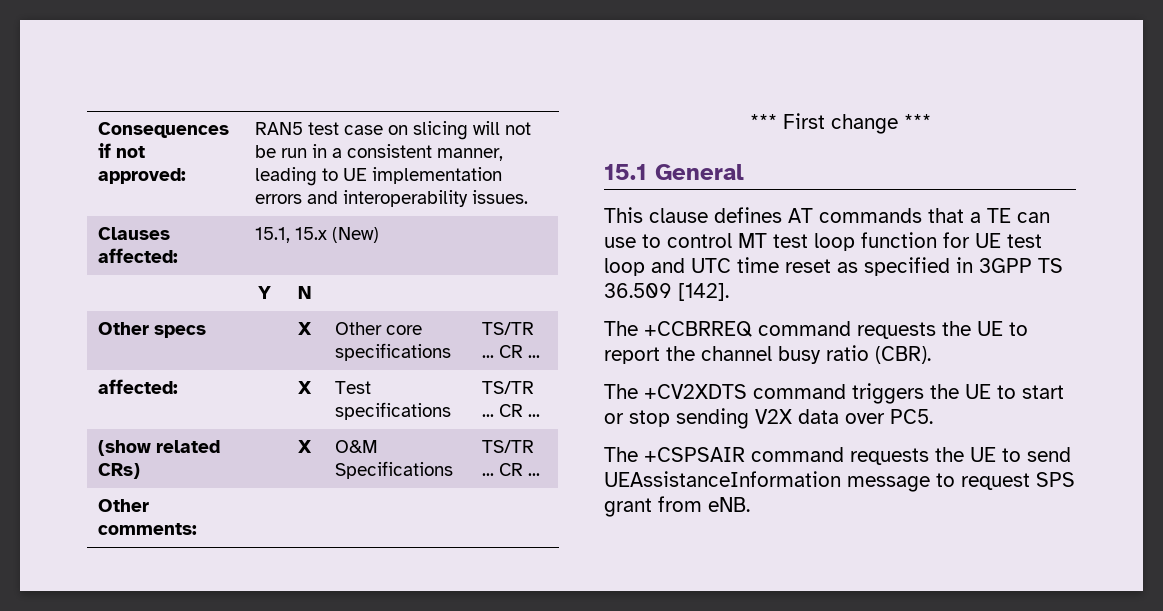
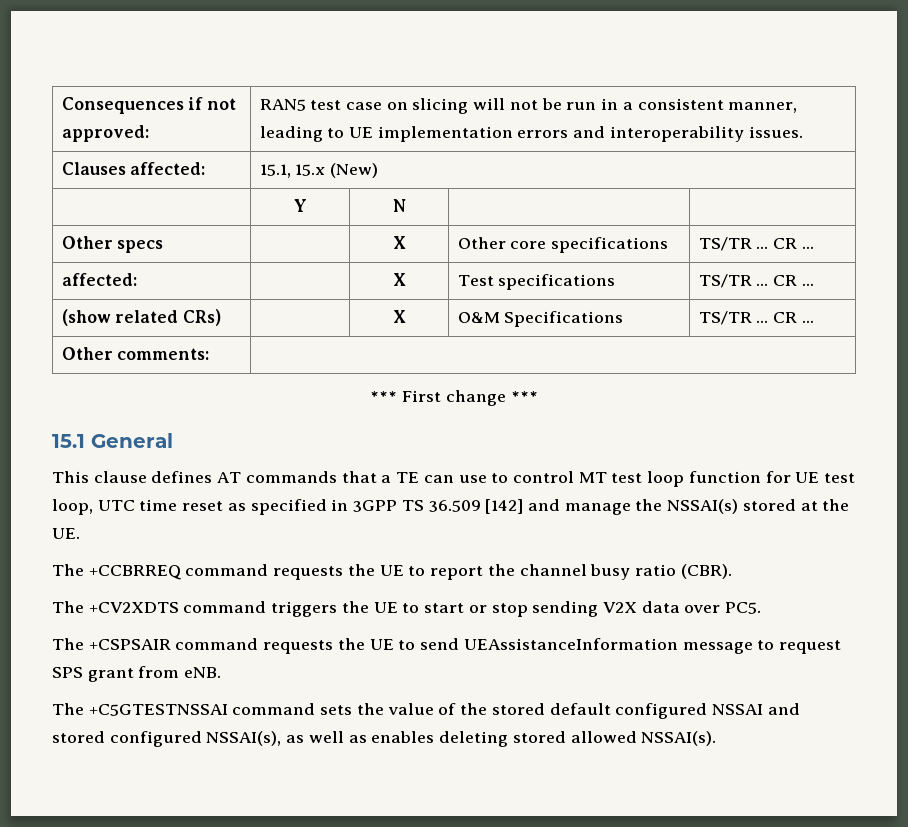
[604,258,685,276] loop and -> [52,499,93,515] loop,
[678,283,729,301] [142]. -> [485,499,850,515] [52,528,80,539] [142] and manage the NSSAI(s) stored at the UE.
(750, 504) none -> [52,703,800,719] [52,731,717,747] // The +C5GTESTNSSAI command sets the value of the stored default configured NSSAI and stored configured NSSAI(s), as well as enables deleting stored allowed NSSAI(s).

